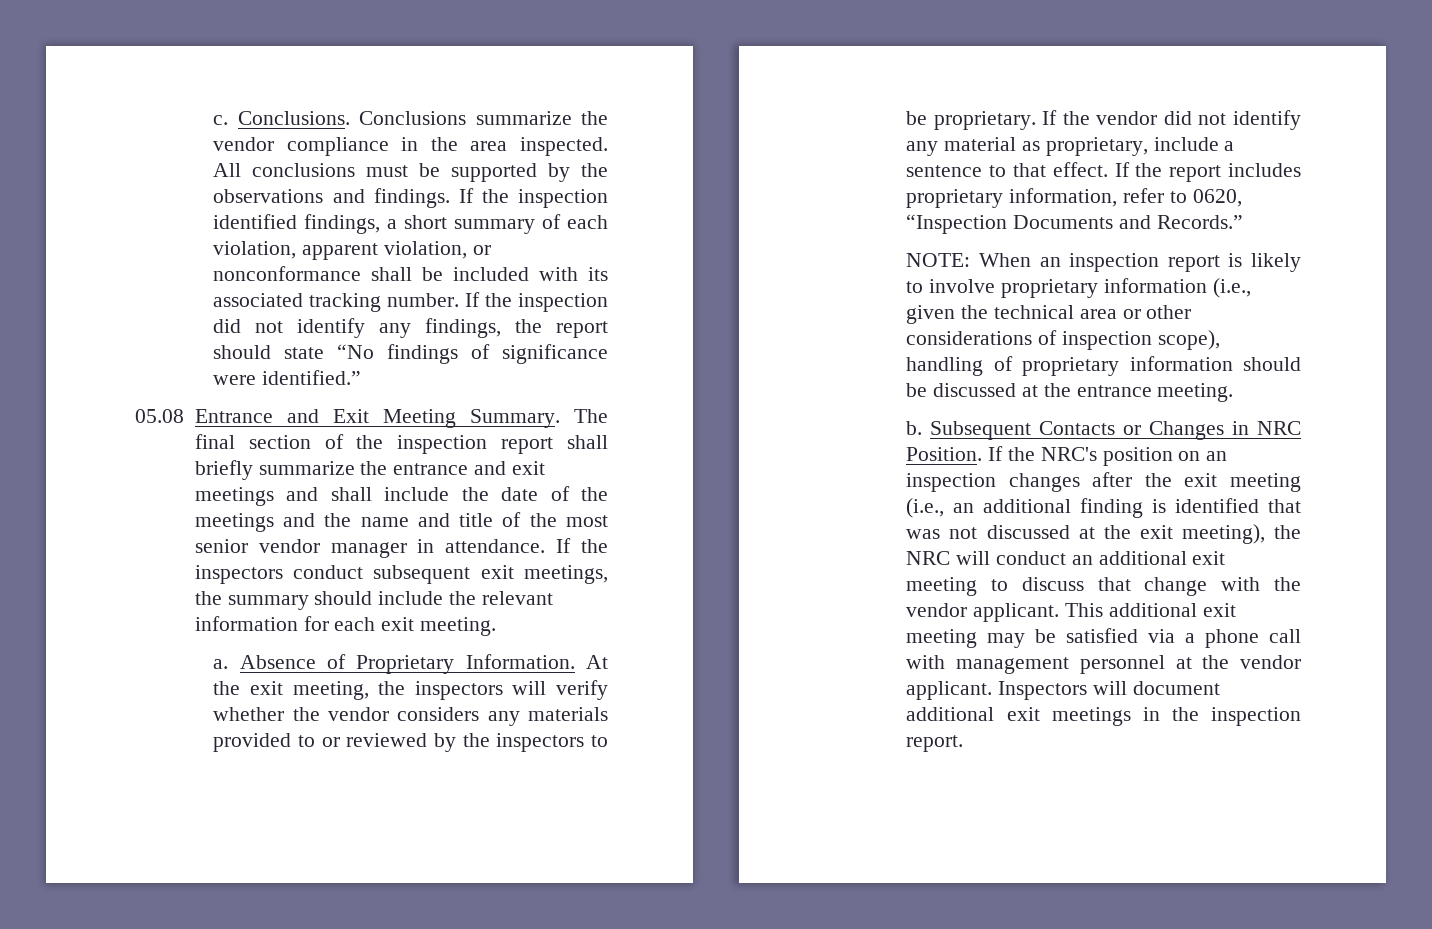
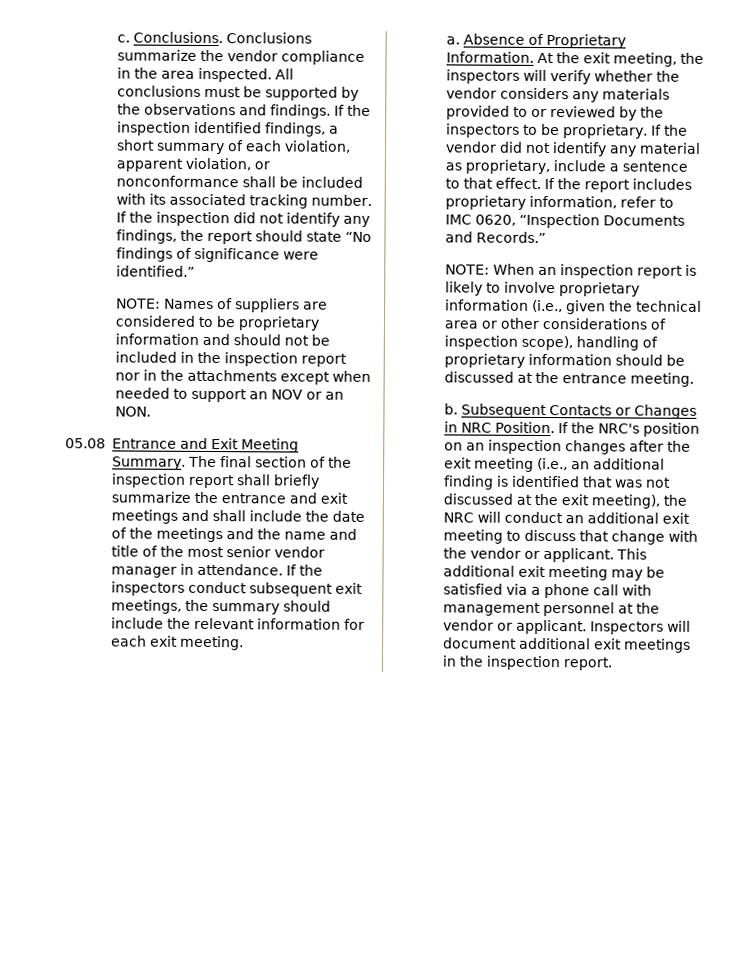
(362, 377) none -> [115,298,328,313] [114,315,320,331] [114,333,330,346] [114,351,347,367] [114,369,371,385] [114,387,344,403] [114,406,151,417] // NOTE: Names of suppliers are considered to be proprietary information and should not be included in the inspection report nor in the attachments except when needed to support an NOV or an NON.
(1187, 197) none -> [444,214,472,225] IMC
(968, 610) none -> [523,550,540,559] or
(1301, 662) none -> [496,622,513,631] or

